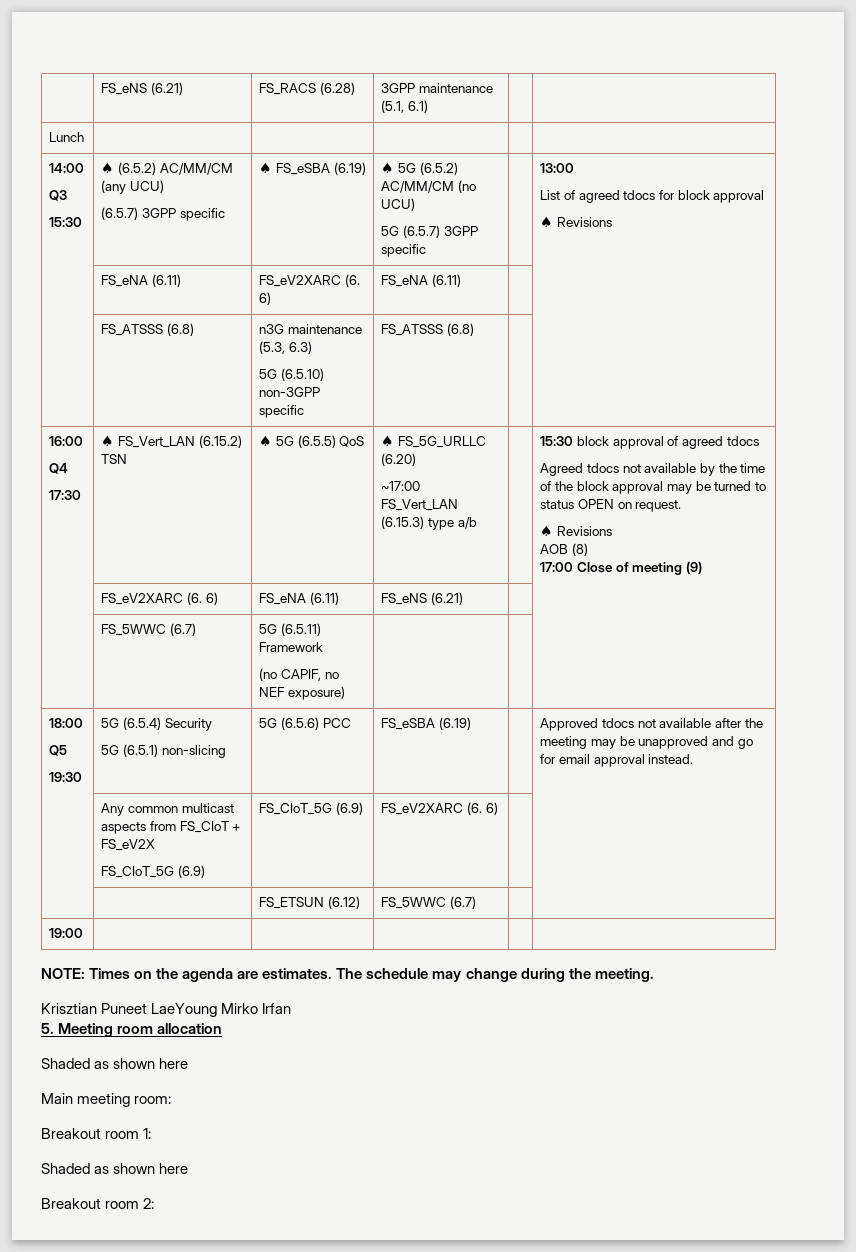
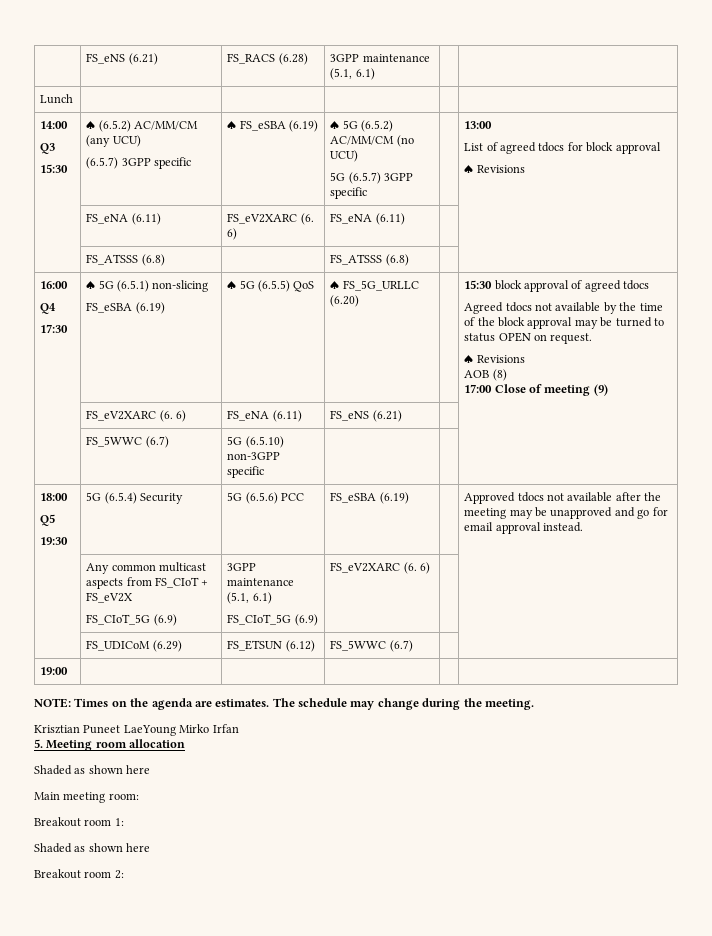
[259,324,362,334] [259,341,312,354] [259,368,324,381] [259,387,321,397] [259,405,305,418] n3G maintenance (5.3, 6.3) // 5G (6.5.10) non-3GPP specific -> (165, 260) none
[117,435,242,448] [101,454,128,464] FS_Vert_LAN (6.15.2) TSN -> [98,280,209,292] [86,302,165,314] 5G (6.5.1) non-slicing // FS_eSBA (6.19)
[381,481,421,491] [381,499,459,511] [381,516,477,530] // ~17:00 FS_Vert_LAN (6.15.3) type a/b -> (360, 301) none
[280,623,321,636] [259,642,324,652] [259,668,339,681] [259,686,345,700] (6.5.11) Framework // (no CAPIF, no NEF exposure) -> [245,436,284,448] [227,452,281,460] [227,466,265,478] (6.5.10) non-3GPP specific
[101,744,226,758] // 5G (6.5.1) non-slicing -> (184, 498) none
(205, 871) none -> [227,563,257,571] [227,578,295,586] [227,592,272,604] 3GPP maintenance (5.1, 6.1) //
(498, 808) none -> [86,640,182,652] FS_UDICoM (6.29)

